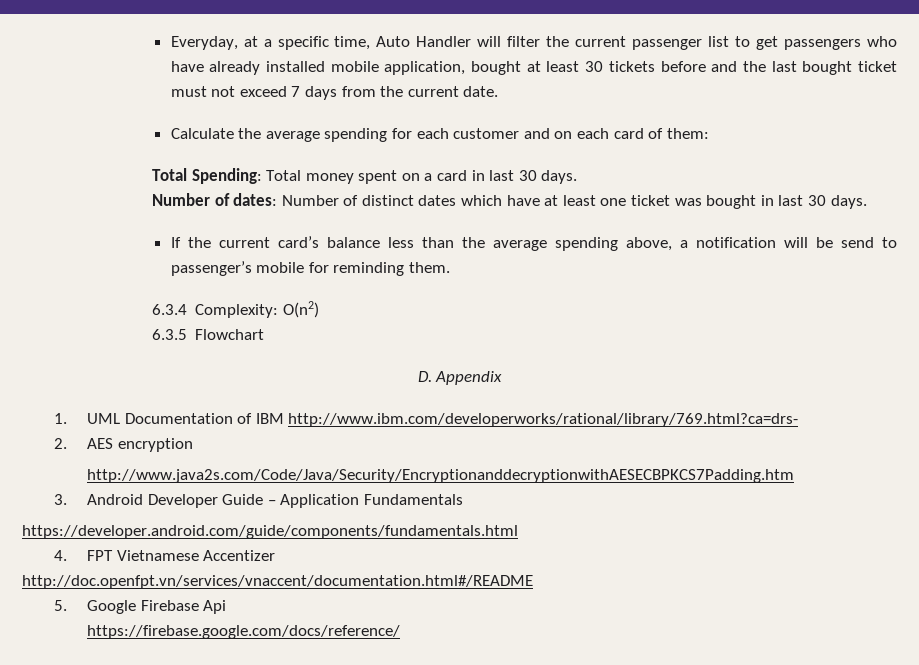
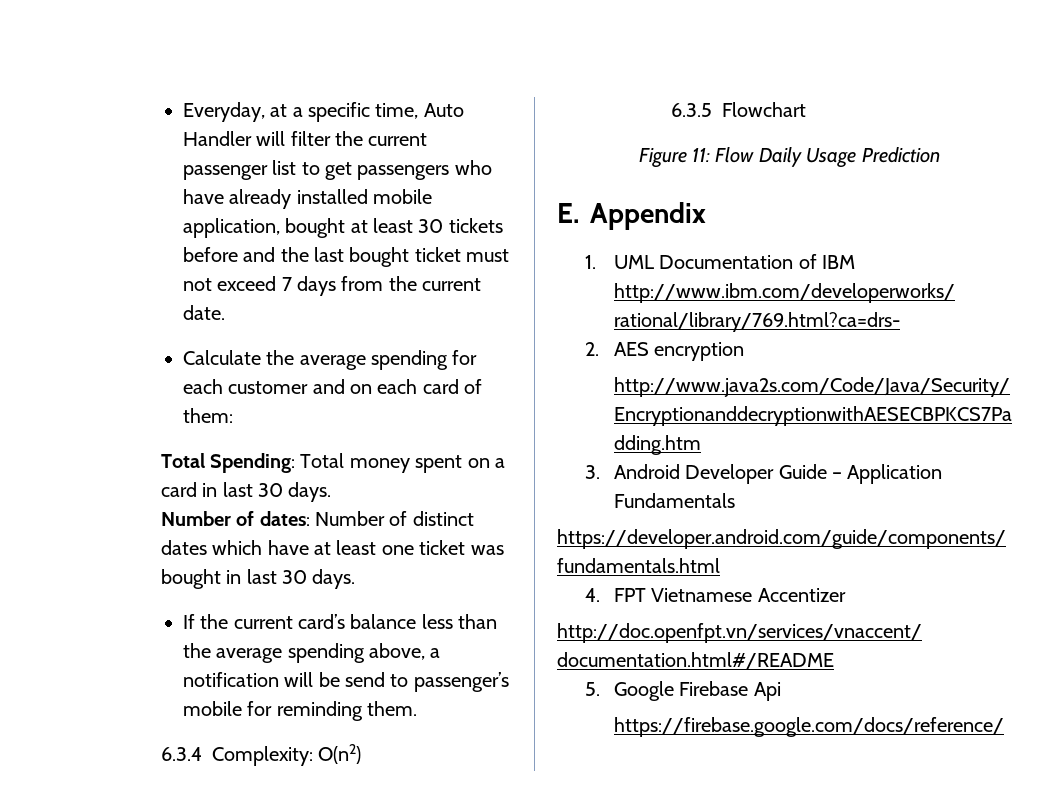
[417,371,432,382] D. -> [638,147,940,168] [557,203,580,223] Figure 11: Flow Daily Usage Prediction // E.

